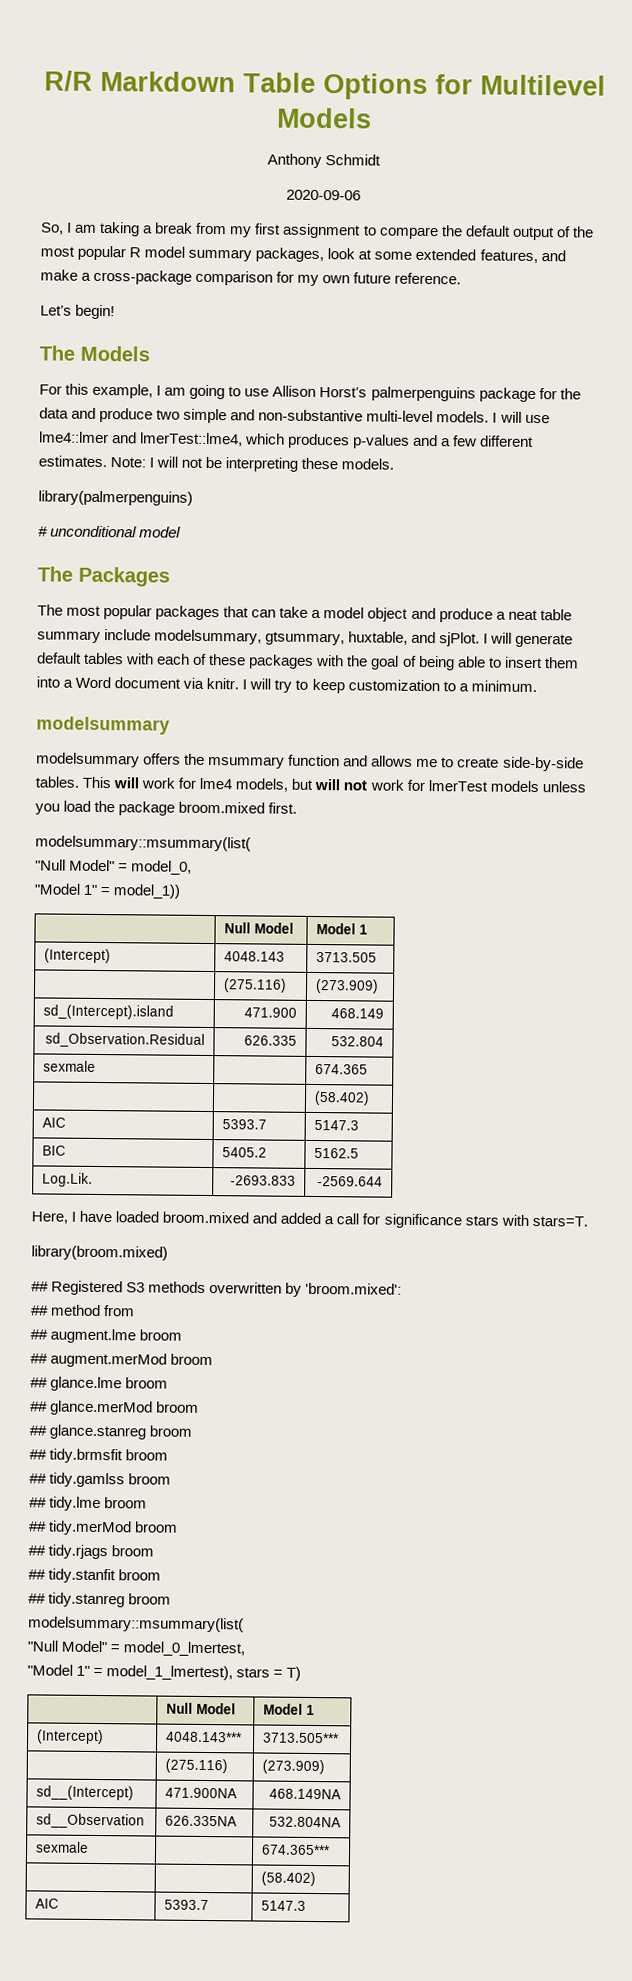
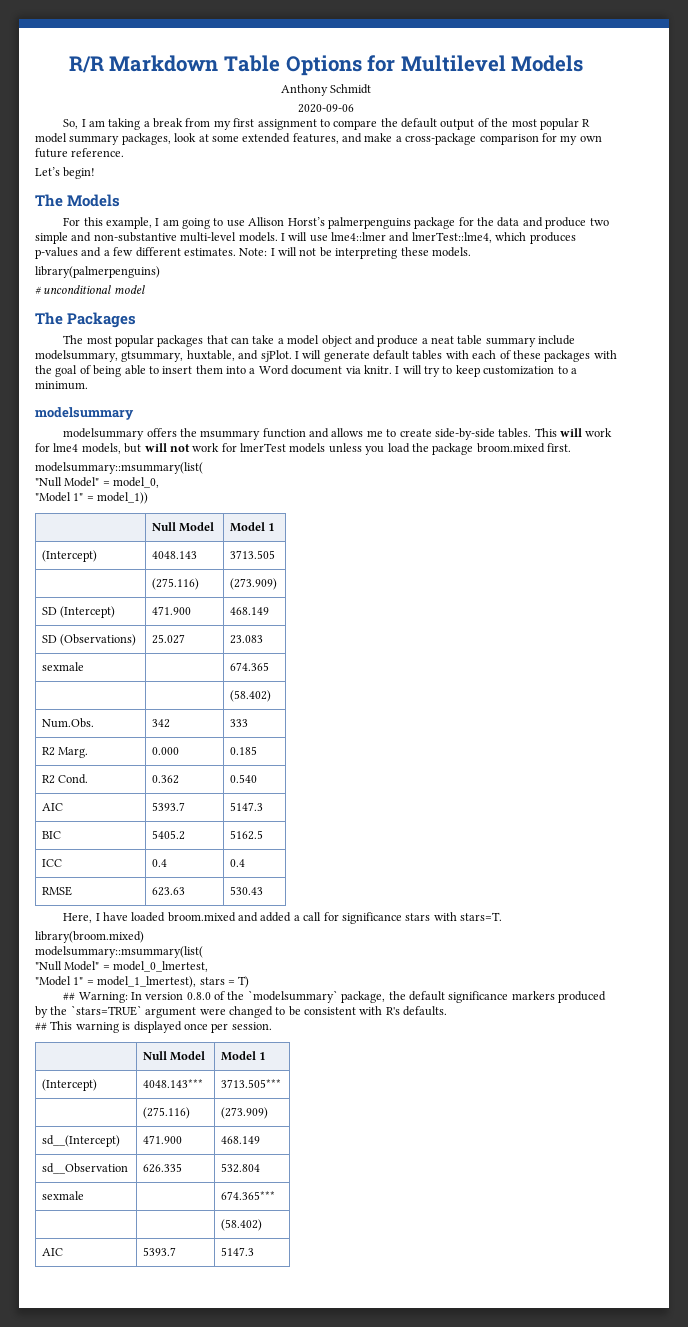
[43,1004,175,1020] [243,1007,297,1018] [330,1008,384,1019] [44,1032,205,1048] [243,1035,297,1046] [330,1036,384,1047] sd_(Intercept).island | 471.900 | 468.149 // sd_Observation.Residual | 626.335 | 532.804 -> [42,606,116,618] [152,606,192,615] [230,607,270,615] [42,634,137,646] [152,634,186,644] [230,635,264,644] SD (Intercept) | 471.900 | 468.149 // SD (Observations) | 25.027 | 23.083
(371, 1098) none -> [42,718,95,728] [152,719,171,728] [230,719,249,727] [42,747,89,758] [152,747,180,755] [230,746,258,755] [42,774,89,784] [152,775,180,784] [230,774,258,783] // Num.Obs. | 342 | 333 // R2 Marg. | 0.000 | 0.185 // R2 Cond. | 0.362 | 0.540
[42,1172,94,1187] [229,1175,296,1186] [316,1176,383,1187] Log.Lik. | -2693.833 | -2569.644 -> [42,859,63,867] [152,859,168,867] [230,859,246,867] [42,886,73,896] [152,887,186,896] [230,886,264,895] ICC | 0.4 | 0.4 // RMSE | 623.63 | 530.43
[31,1280,403,1297] [30,1304,136,1317] [30,1328,183,1344] [30,1352,214,1368] [30,1376,169,1392] [30,1400,200,1416] [29,1424,193,1440] [29,1448,169,1464] [29,1472,172,1488] [29,1496,148,1512] [28,1520,179,1536] [28,1544,155,1560] [28,1568,162,1584] [28,1592,172,1608] // ## Registered S3 methods overwritten by 'broom.mixed': // ## method from // ## augment.lme broom // ## augment.merMod broom // ## glance.lme broom // ## glance.merMod broom // ## glance.stanreg broom // ## tidy.brmsfit broom // ## tidy.gamlss broom // ## tidy.lme broom // ## tidy.merMod broom // ## tidy.rjags broom // ## tidy.stanfit broom // ## tidy.stanreg broom -> (144, 937) none
(302, 1673) none -> [63,990,607,1003] [35,1005,448,1018] [35,1021,272,1033] // ## Warning: In version 0.8.0 of the `modelsummary` package, the default significance markers produced by the `stars=TRUE` argument were changed to be consistent with R's defaults. // ## This warning is displayed once per session.
[165,1787,238,1799] [268,1788,341,1800] 471.900NA | 468.149NA -> [143,1135,183,1144] [221,1136,261,1144] 471.900 | 468.149
[165,1815,238,1827] [268,1816,341,1828] 626.335NA | 532.804NA -> [143,1163,183,1173] [221,1163,261,1173] 626.335 | 532.804

